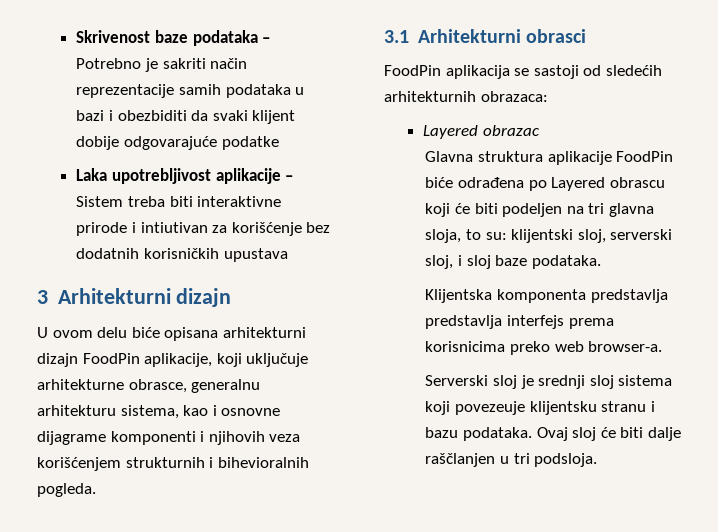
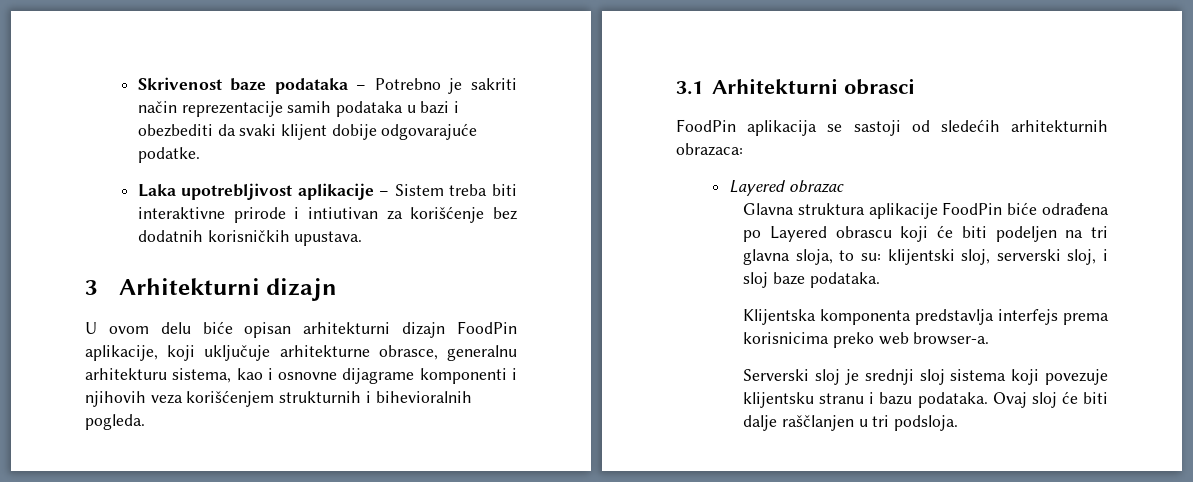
[117,110,187,121] obezbiditi -> [137,124,213,137] obezbediti
[221,136,279,150] podatke -> [137,147,200,163] podatke.
[223,248,288,262] upustava -> [294,231,363,246] upustava.
[164,327,219,341] opisana -> [244,322,292,338] opisan
[425,315,503,329] predstavlja -> (995, 317) none
[454,401,525,415] povezeuje -> [1045,369,1108,385] povezuje

